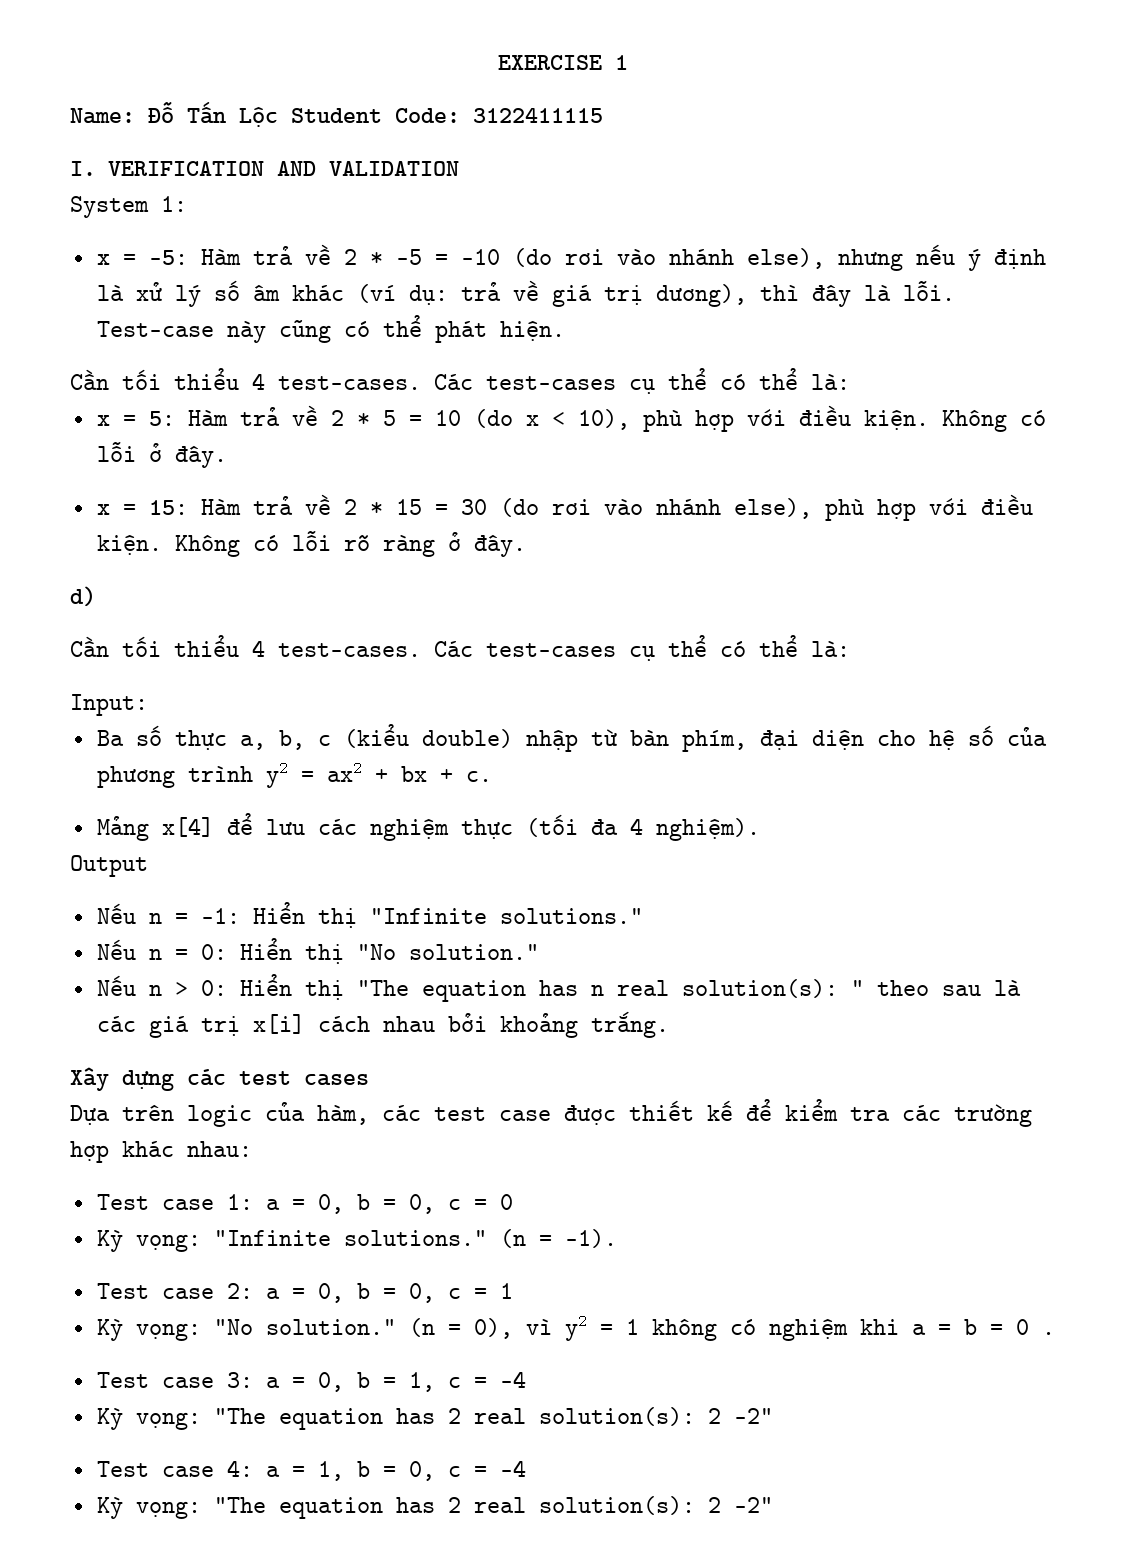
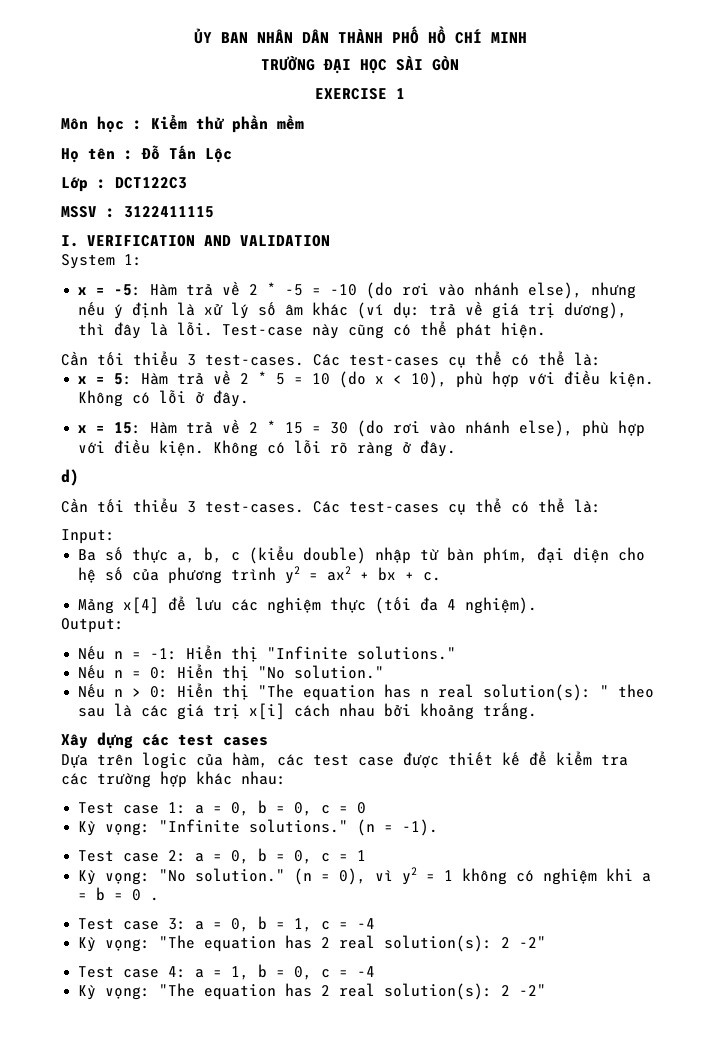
[498,55,628,70] [70,102,460,127] EXERCISE 1 // Name: Đỗ Tấn Lộc Student Code: -> [193,26,527,44] [261,56,459,74] [315,88,405,100] [61,115,304,133] [61,145,232,163] [61,177,187,192] [61,206,115,218] ỦY BAN NHÂN DÂN THÀNH PHỐ HỒ CHÍ MINH // TRƯỜNG ĐẠI HỌC SÀI GÒN // EXERCISE 1 // Môn học : Kiểm thử phần mềm // Họ tên : Đỗ Tấn Lộc // Lớp : DCT122C3 // MSSV :
[252,373,265,390] 4 -> [187,354,196,366] 3
[252,640,265,657] 4 -> [187,501,196,513] 3
[70,855,148,877] Output -> [61,618,124,633] Output:

